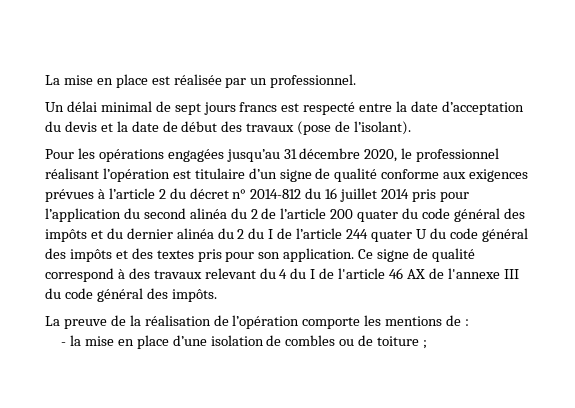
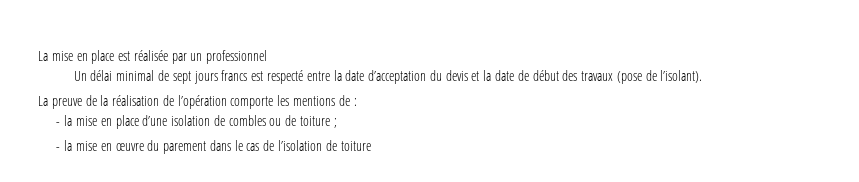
[270,74,357,88] professionnel. -> [206,50,268,64] professionnel
[45,148,500,162] [45,168,529,182] [45,188,469,202] [45,208,525,222] [45,228,528,242] [45,248,475,262] [45,268,519,282] [45,288,217,302] // Pour les opérations engagées jusqu’au 31 décembre 2020, le professionnel réalisant l’opération est titulaire d’un signe de qualité conforme aux exigences prévues à l’article 2 du décret n° 2014-812 du 16 juillet 2014 pris pour l’application du second alinéa du 2 de l’article 200 quater du code général des impôts et du dernier alinéa du 2 du I de l’article 244 quater U du code général des impôts et des textes pris pour son application. Ce signe de qualité correspond à des travaux relevant du 4 du I de l'article 46 AX de l'annexe III du code général des impôts. -> (703, 76) none
(428, 344) none -> [56,140,371,154] // - la mise en œuvre du parement dans le cas de l’isolation de toiture

